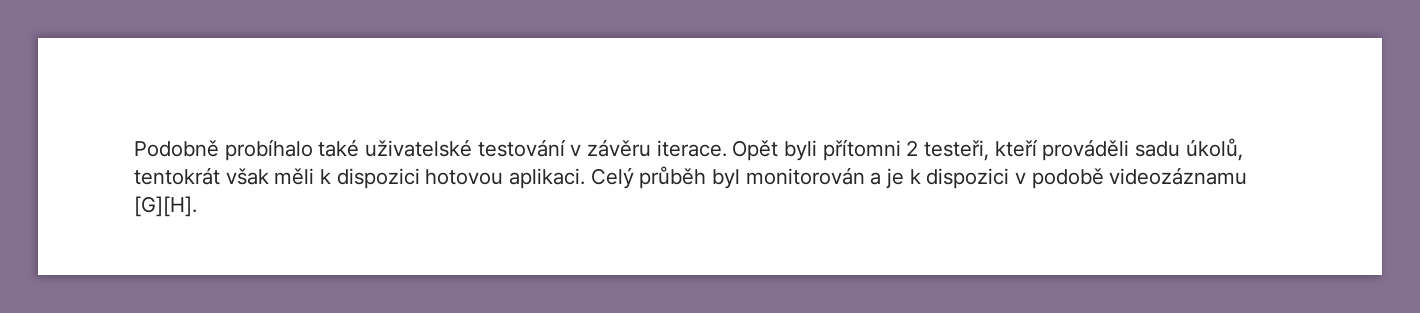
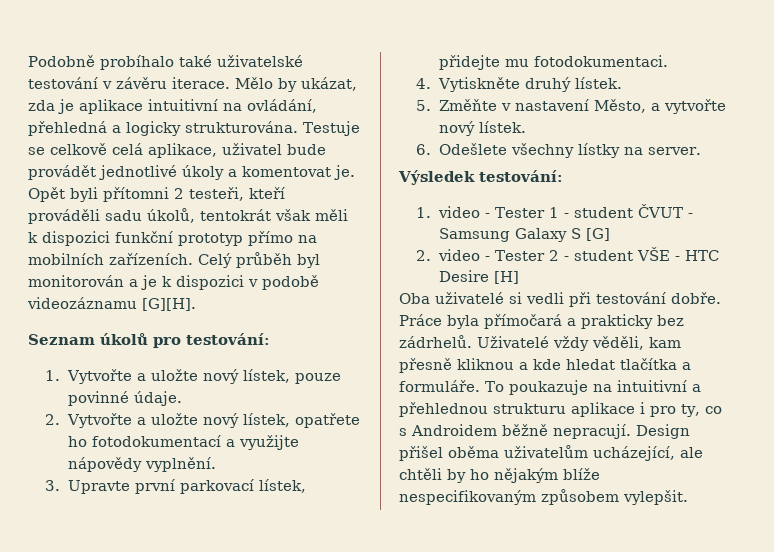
(727, 148) none -> [235,77,357,92] [28,99,317,114] [28,121,360,136] [28,143,326,158] [28,165,355,180] Mělo by ukázat, zda je aplikace intuitivní na ovládání, přehledná a logicky strukturována. Testuje se celkově celá aplikace, uživatel bude provádět jednotlivé úkoly a komentovat je.
[425,168,586,189] hotovou aplikaci. -> [115,231,317,246] [28,253,193,265] funkční prototyp přímo na mobilních zařízeních.
(197, 206) none -> [28,333,270,348] [45,369,341,384] [67,391,182,406] [45,413,360,428] [67,435,299,450] [67,457,216,472] [45,479,306,494] [438,55,668,70] [416,77,622,92] [416,99,726,114] [438,121,526,136] [416,143,701,158] [398,170,563,185] [416,204,693,218] [438,228,610,242] [416,247,719,261] [438,270,519,284] [399,292,721,307] [399,314,684,329] [399,335,681,351] [399,358,691,373] [399,380,701,395] [399,402,722,417] [399,424,690,439] [399,445,703,461] [399,468,600,483] [399,489,688,505] // Seznam úkolů pro testování: // 1. Vytvořte a uložte nový lístek, pouze povinné údaje. // 2. Vytvořte a uložte nový lístek, opatřete ho fotodokumentací a využijte nápovědy vyplnění. // 3. Upravte první parkovací lístek, přidejte mu fotodokumentaci. // 4. Vytiskněte druhý lístek. // 5. Změňte v nastavení Město, a vytvořte nový lístek. // 6. Odešlete všechny lístky na server. // Výsledek testování: // 1. video - Tester 1 - student ČVUT - Samsung Galaxy S [G] // 2. video - Tester 2 - student VŠE - HTC Desire [H] // Oba uživatelé si vedli při testování dobře. Práce byla přímočará a prakticky bez zádrhelů. Uživatelé vždy věděli, kam přesně kliknou a kde hledat tlačítka a formuláře. To poukazuje na intuitivní a přehlednou strukturu aplikace i pro ty, co s Androidem běžně nepracují. Design přišel oběma uživatelům ucházející, ale chtěli by ho nějakým blíže nespecifikovaným způsobem vylepšit.

